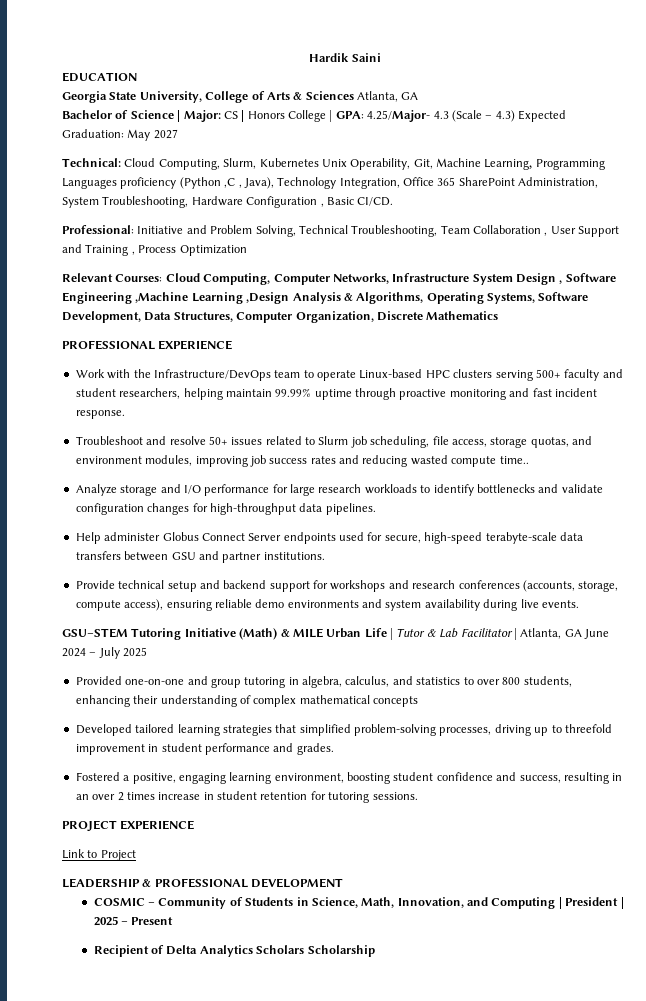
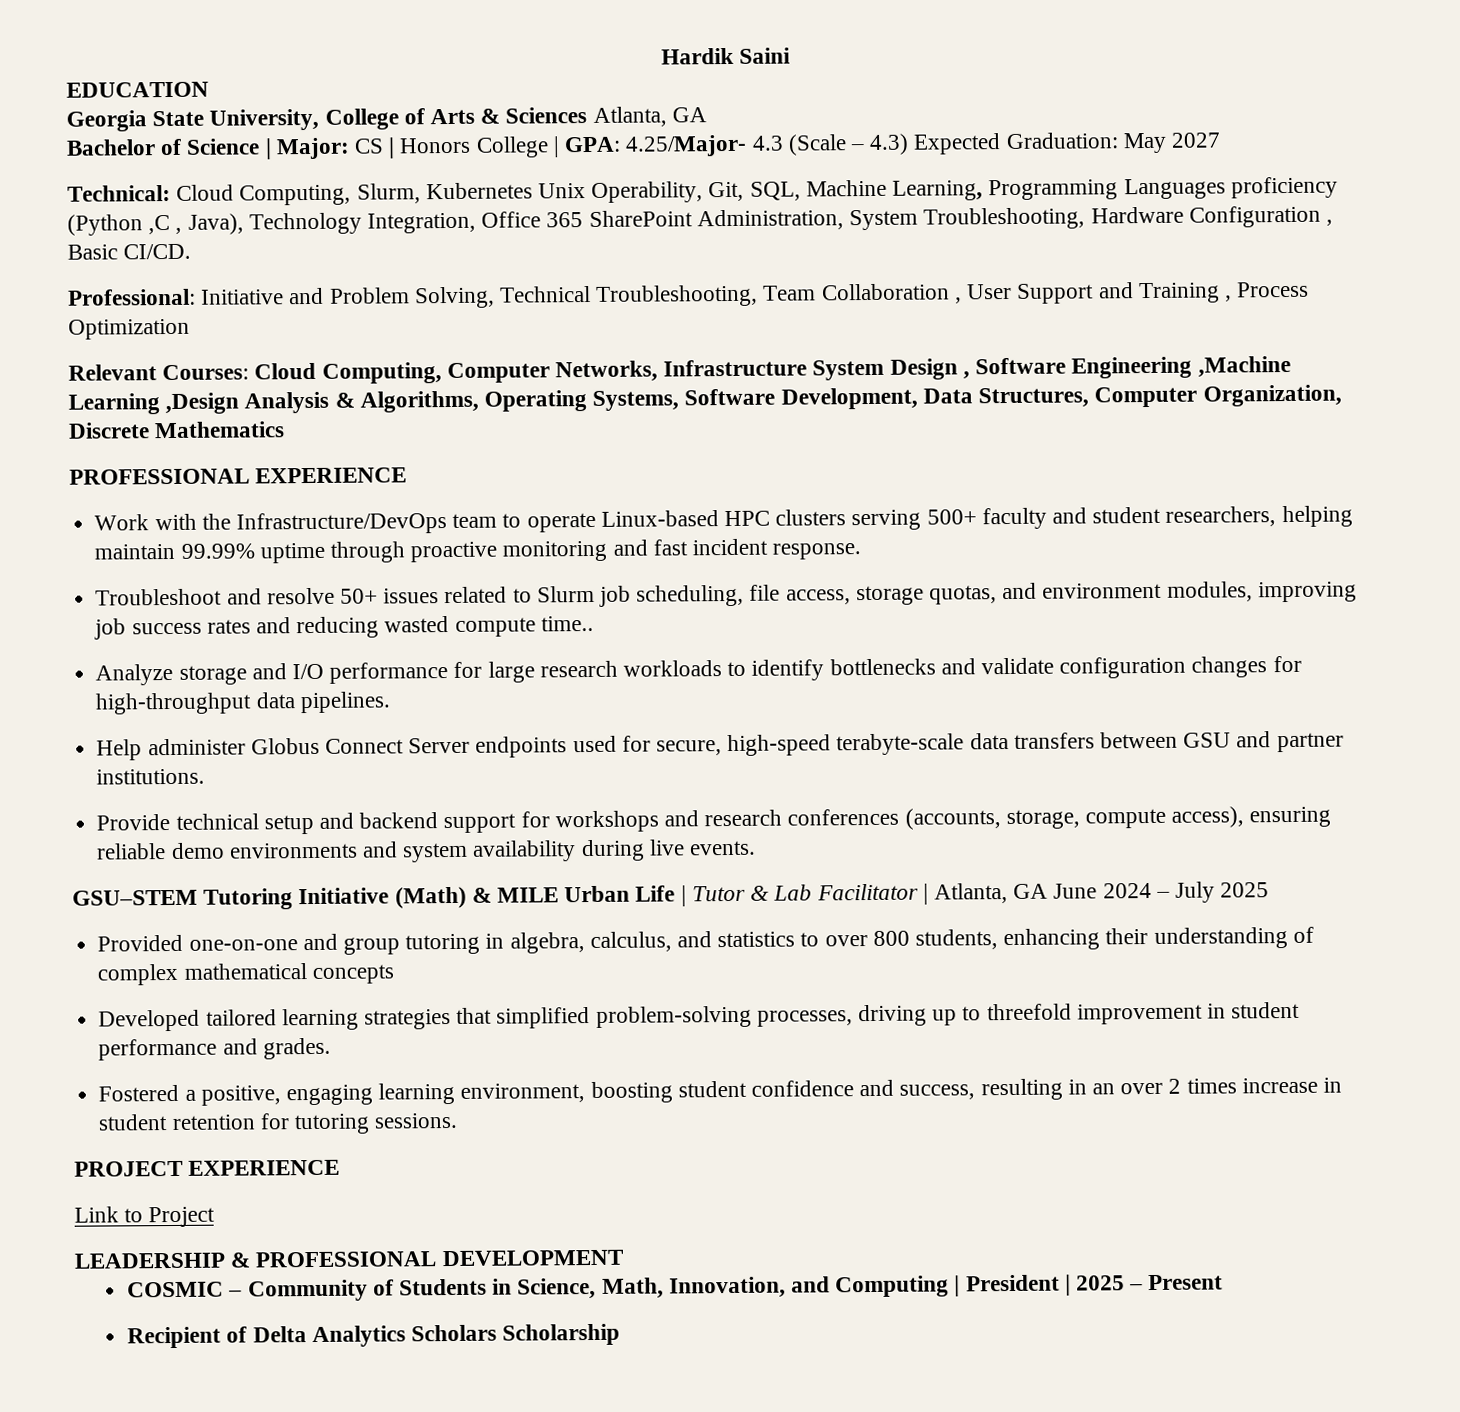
(433, 164) none -> [749,181,801,201] SQL,

